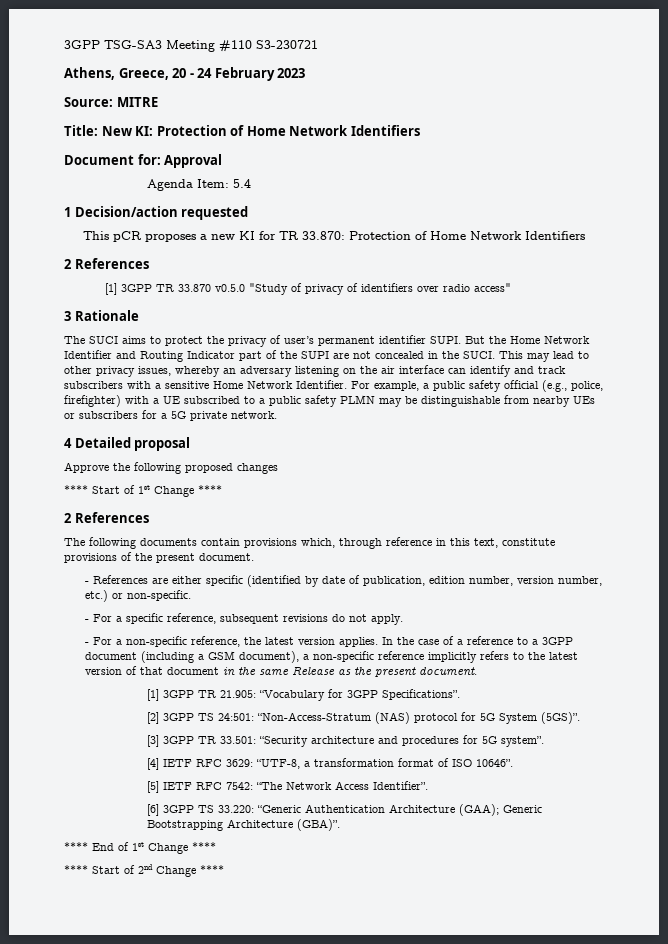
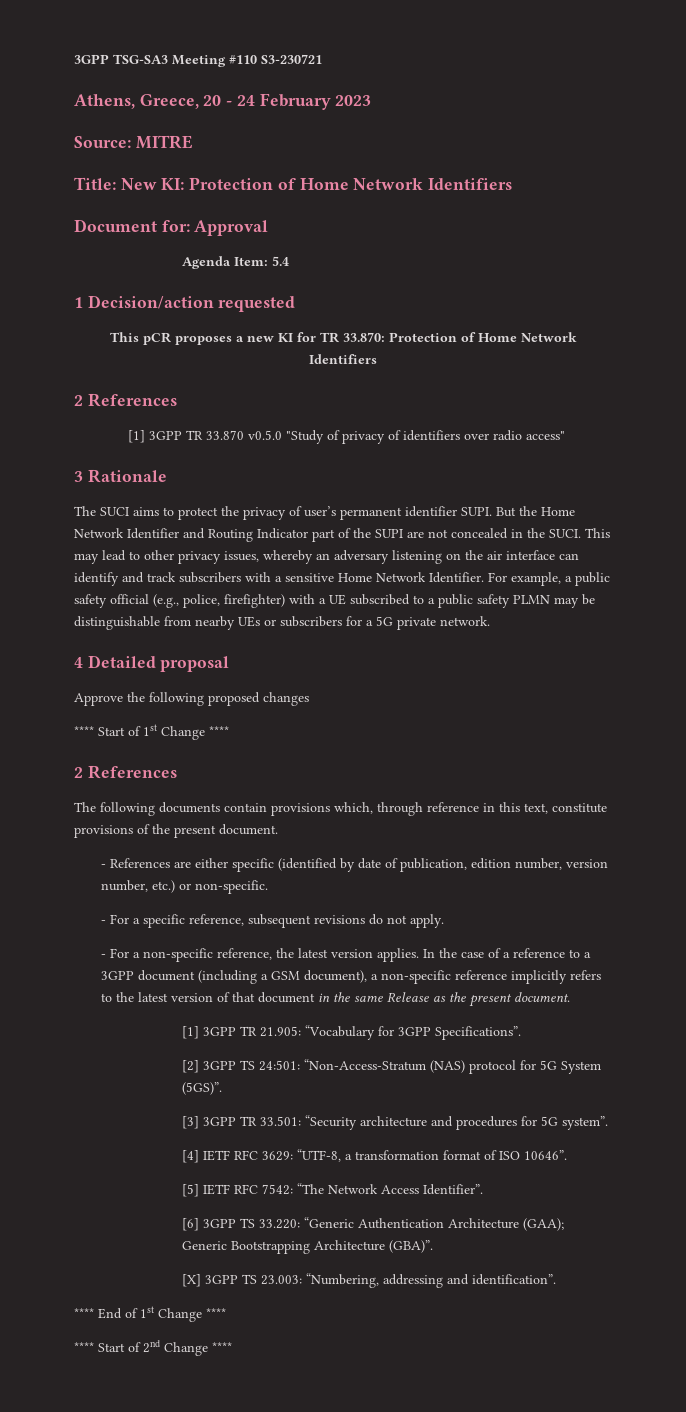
(340, 825) none -> [181,1273,556,1288] // [X] 3GPP TS 23.003: “Numbering, addressing and identification”.

